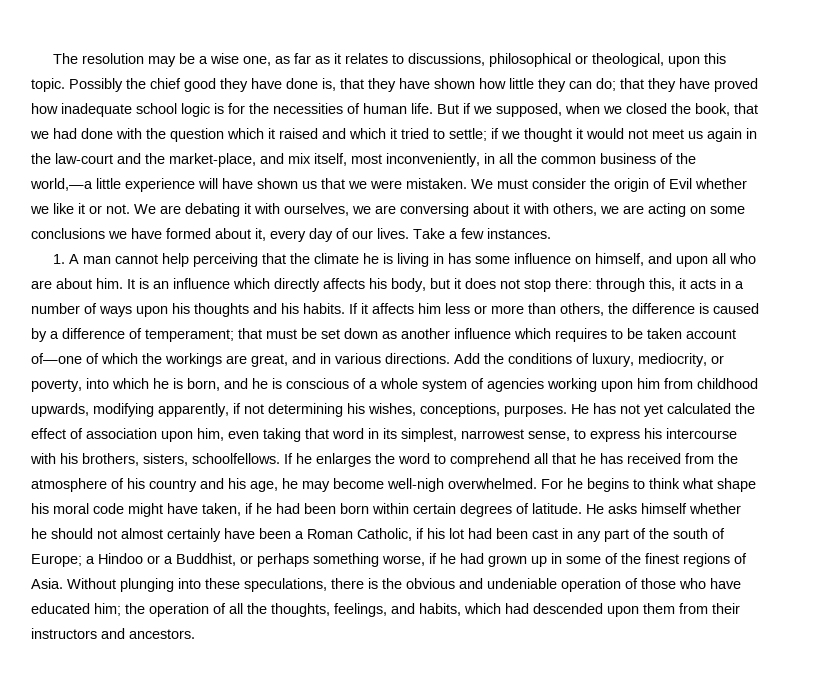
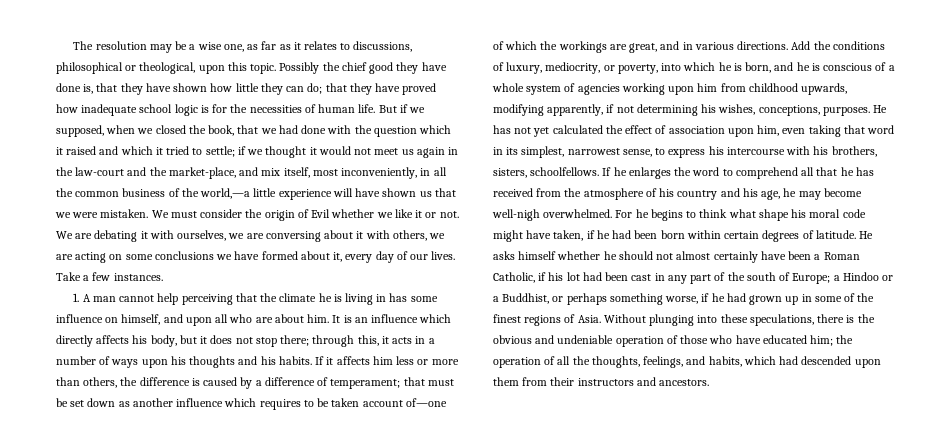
[555,278,592,289] there: -> [280,335,310,346] there;

